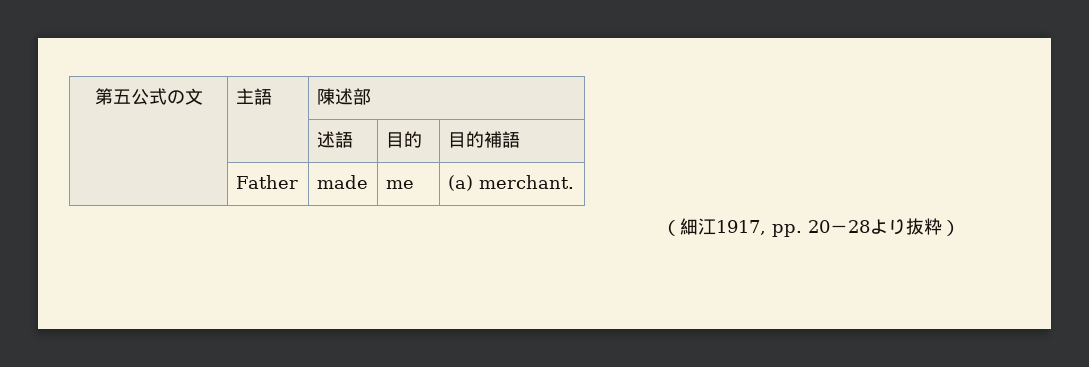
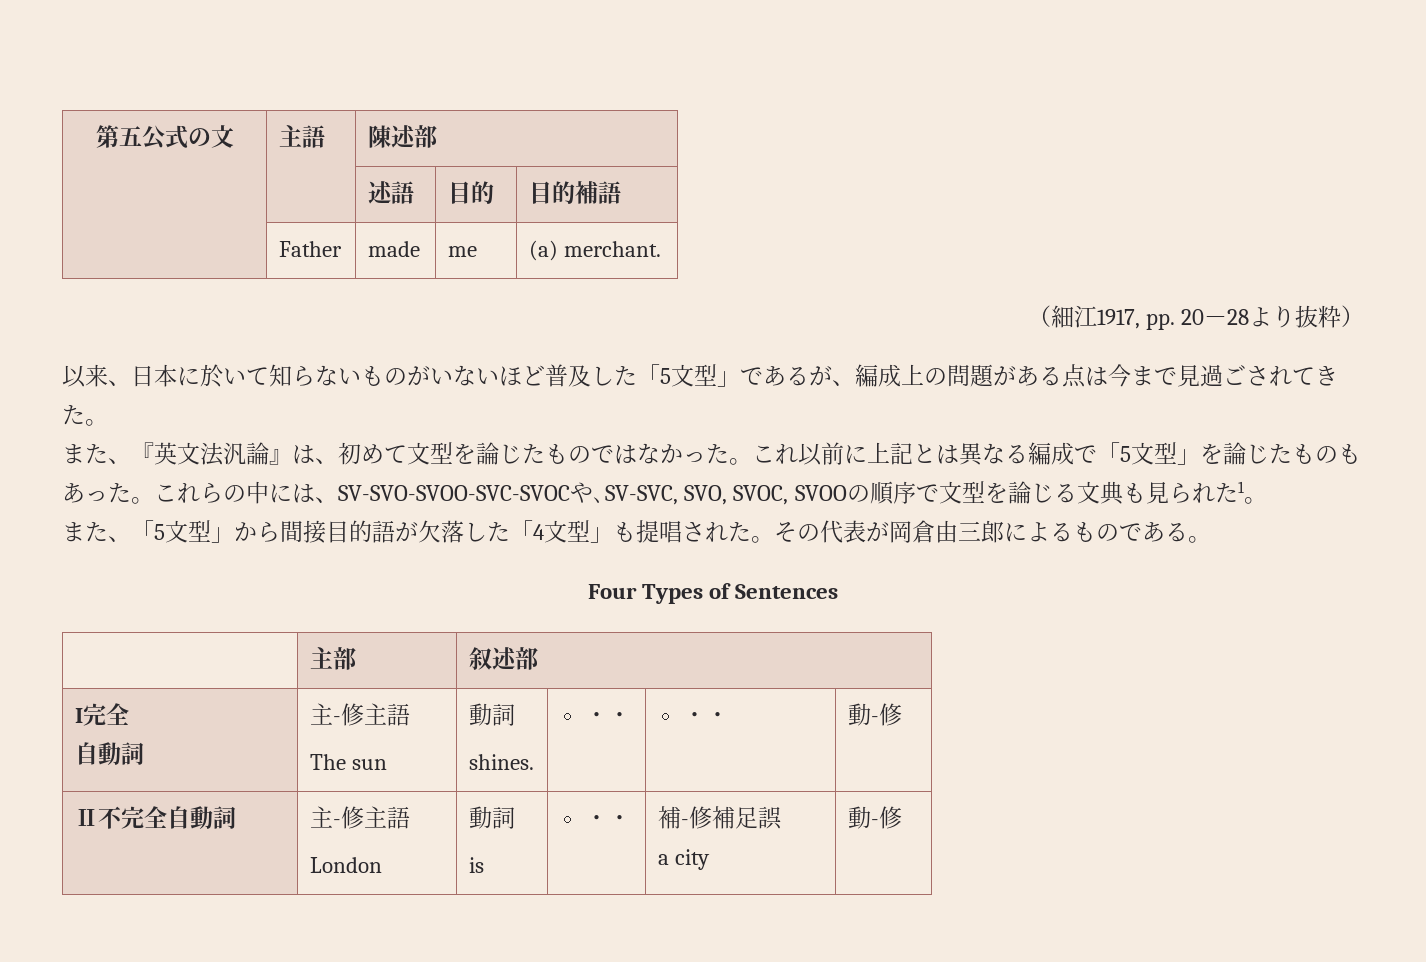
(960, 228) none -> [62,364,1338,388] [62,404,108,426] [62,442,1361,466] [62,481,1244,505] [1243,497,1267,504] [62,520,1211,543] [587,583,839,604] [309,647,356,670] [468,647,538,670] [74,703,129,726] [74,742,144,766] [309,703,410,726] [309,753,388,770] [468,703,515,726] [468,753,534,770] [584,712,631,723] [682,712,729,723] [847,703,902,726] [74,806,236,830] [309,806,410,829] [309,856,382,873] [468,806,515,829] [468,857,484,873] [584,815,631,826] [657,806,782,830] [657,849,711,870] [847,806,902,829] // 以来、日本に於いて知らないものがいないほど普及した「5文型」であるが、編成上の問題がある点は今まで見過ごされてきた。 // また、『英文法汎論』は、初めて文型を論じたものではなかった。これ以前に上記とは異なる編成で「5文型」を論じたものもあった。これらの中には、SV-SVO-SVOO-SVC-SVOCや､SV-SVC, SVO, SVOC, SVOOの順序で文型を論じる文典も見られた1。 // また、「5文型」から間接目的語が欠落した「4文型」も提唱された。その代表が岡倉由三郎によるものである。 // Four Types of Sentences // | 主部 | 叙述部 // I完全 // 自動詞 | 主-修主語 // The sun | 動詞 // shines. | ・・ | ・・ | 動-修 // Ⅱ不完全自動詞 | 主-修主語 // London | 動詞 // is | ・・ | 補-修補足誤 // a city | 動-修

